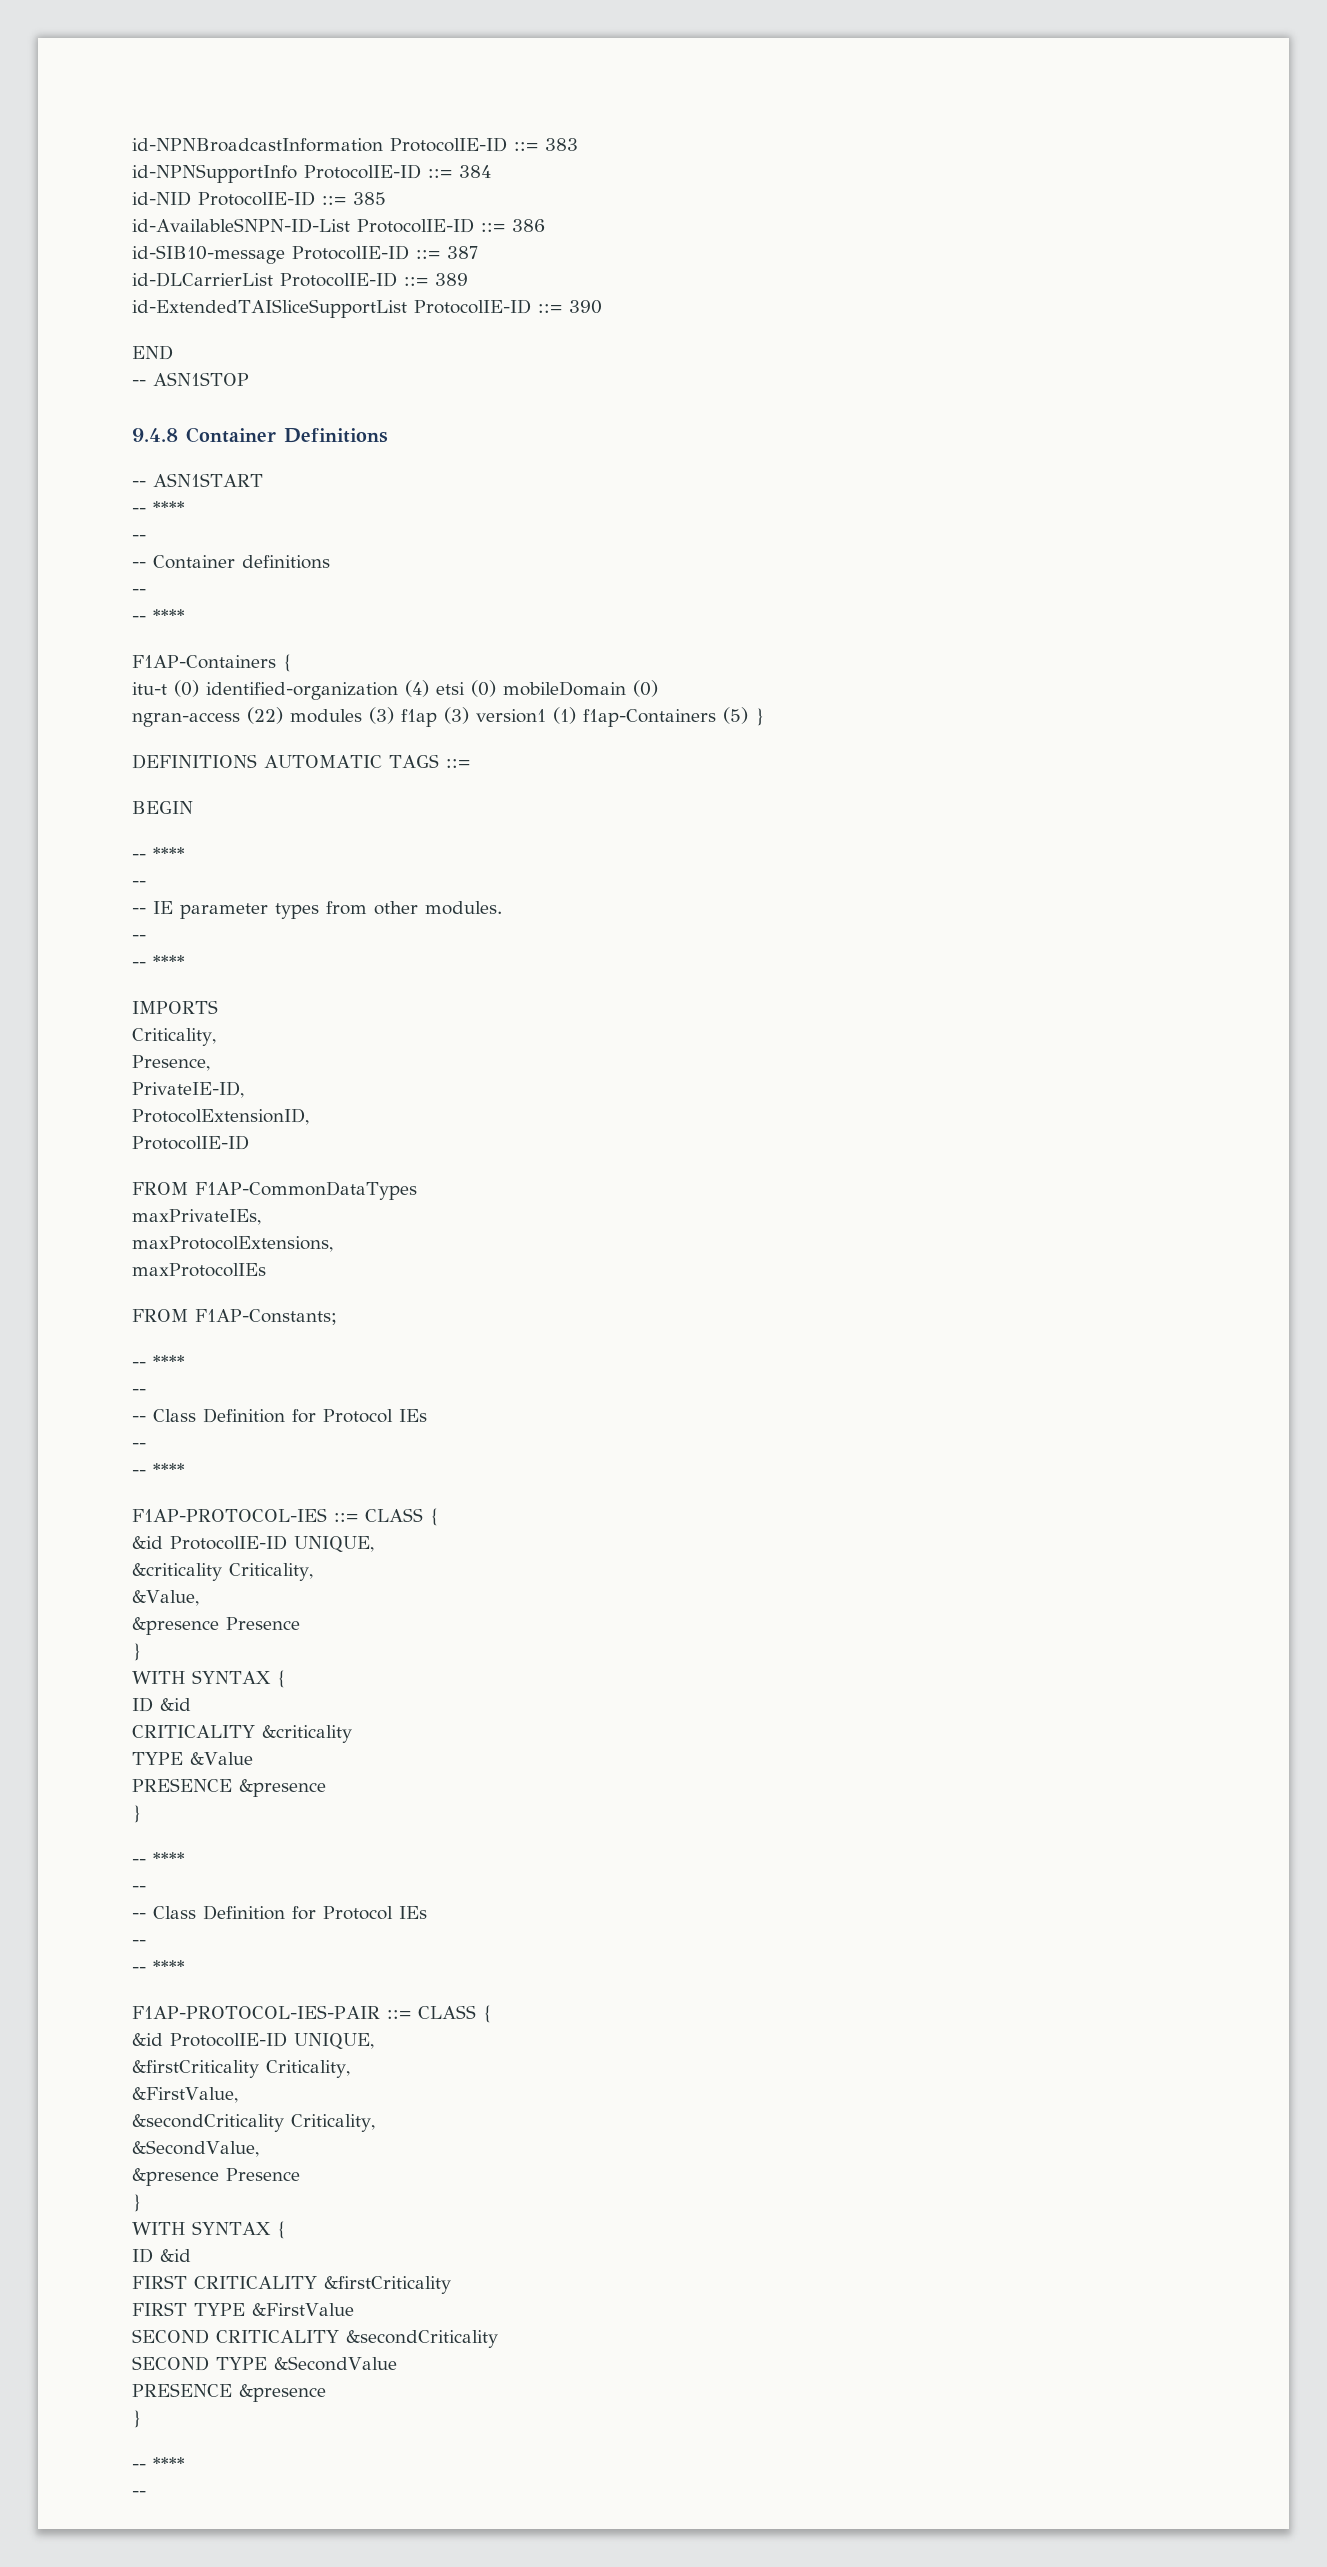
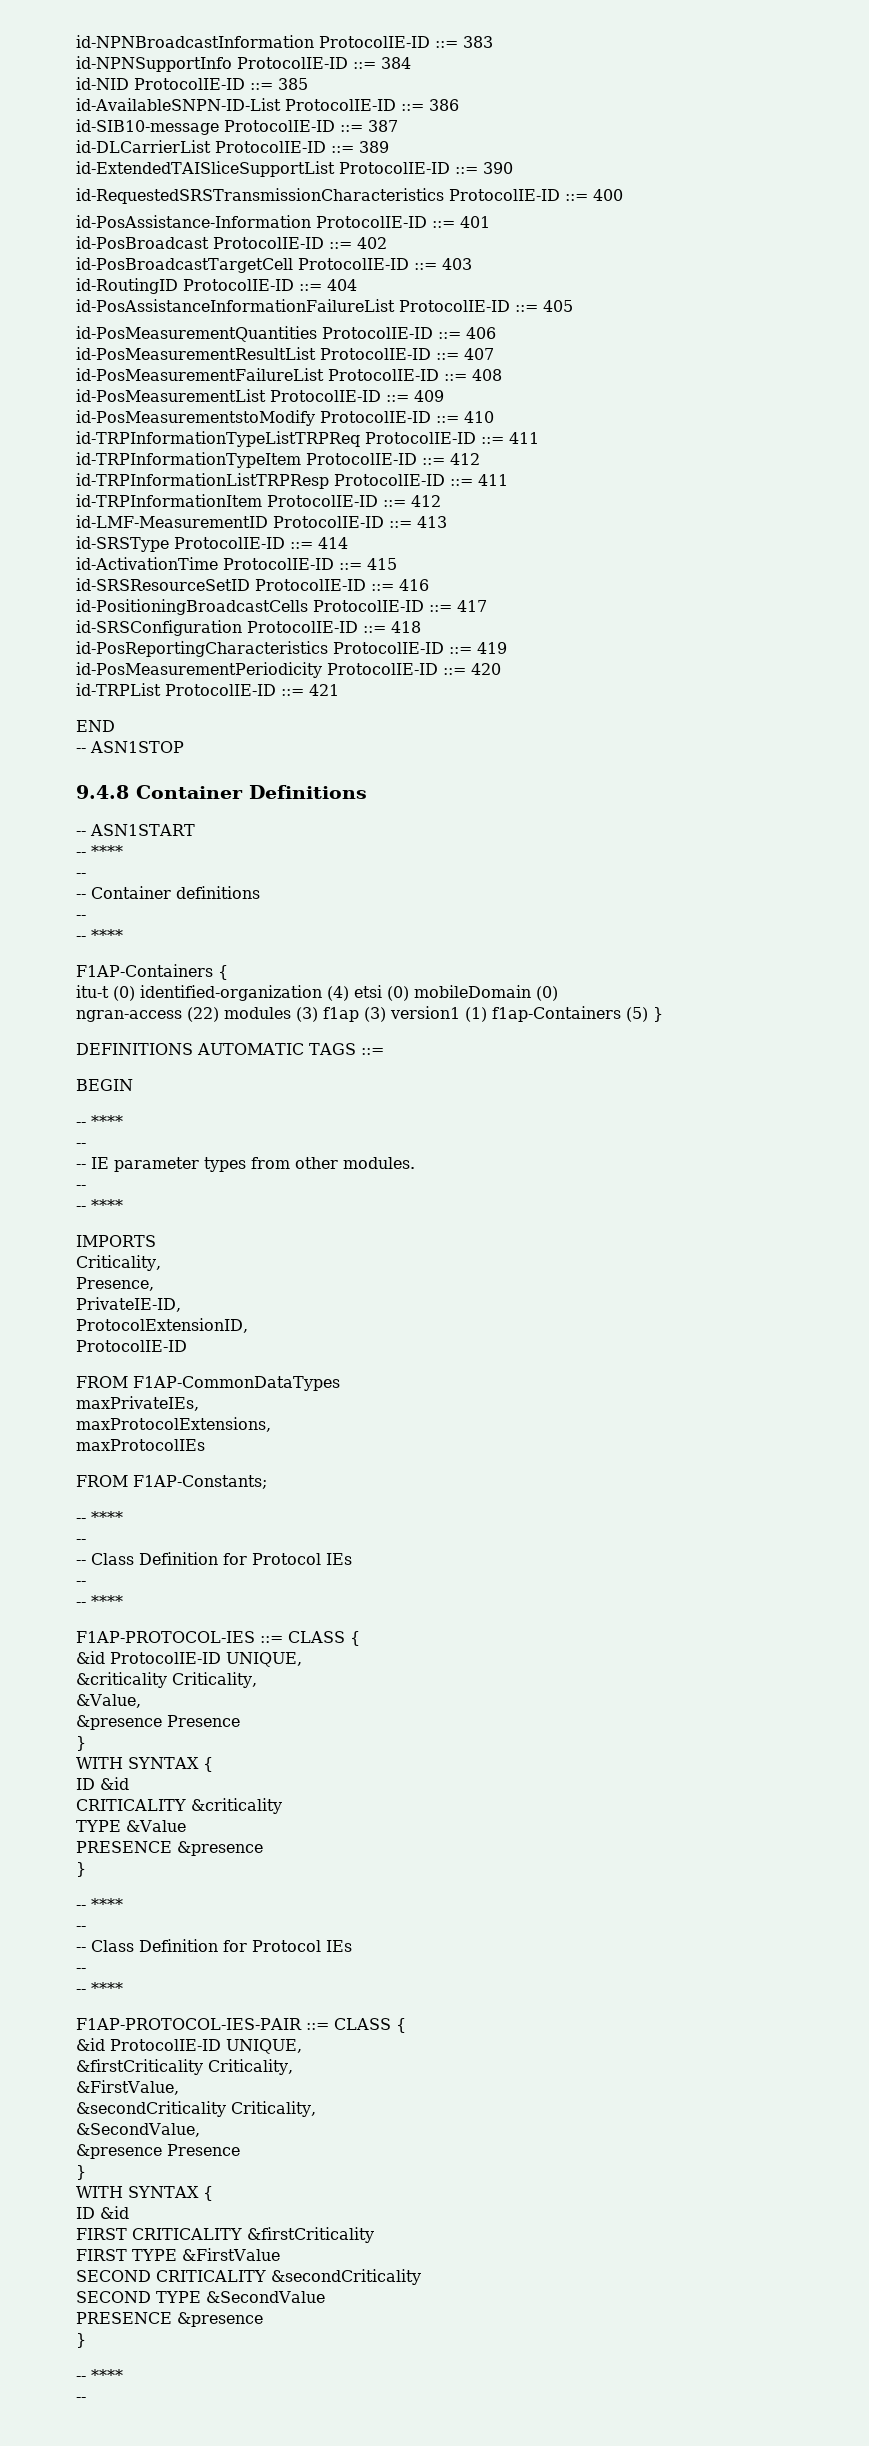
(602, 307) none -> [76,188,623,204] [76,215,490,228] [76,236,387,249] [76,257,472,273] [76,278,357,294] [76,299,573,312] [76,326,496,342] [76,347,494,360] [76,368,502,381] [76,389,444,402] [76,410,494,426] [76,431,539,447] [76,452,480,468] [76,473,508,489] [76,494,441,507] [76,515,447,528] [76,536,348,552] [76,557,397,570] [76,578,429,591] [76,599,487,615] [76,620,421,636] [76,641,507,657] [76,662,501,678] [76,683,339,696] // id-RequestedSRSTransmissionCharacteristics ProtocolIE-ID ::= 400 // id-PosAssistance-Information ProtocolIE-ID ::= 401 // id-PosBroadcast ProtocolIE-ID ::= 402 // id-PosBroadcastTargetCell ProtocolIE-ID ::= 403 // id-RoutingID ProtocolIE-ID ::= 404 // id-PosAssistanceInformationFailureList ProtocolIE-ID ::= 405 // id-PosMeasurementQuantities ProtocolIE-ID ::= 406 // id-PosMeasurementResultList ProtocolIE-ID ::= 407 // id-PosMeasurementFailureList ProtocolIE-ID ::= 408 // id-PosMeasurementList ProtocolIE-ID ::= 409 // id-PosMeasurementstoModify ProtocolIE-ID ::= 410 // id-TRPInformationTypeListTRPReq ProtocolIE-ID ::= 411 // id-TRPInformationTypeItem ProtocolIE-ID ::= 412 // id-TRPInformationListTRPResp ProtocolIE-ID ::= 411 // id-TRPInformationItem ProtocolIE-ID ::= 412 // id-LMF-MeasurementID ProtocolIE-ID ::= 413 // id-SRSType ProtocolIE-ID ::= 414 // id-ActivationTime ProtocolIE-ID ::= 415 // id-SRSResourceSetID ProtocolIE-ID ::= 416 // id-PositioningBroadcastCells ProtocolIE-ID ::= 417 // id-SRSConfiguration ProtocolIE-ID ::= 418 // id-PosReportingCharacteristics ProtocolIE-ID ::= 419 // id-PosMeasurementPeriodicity ProtocolIE-ID ::= 420 // id-TRPList ProtocolIE-ID ::= 421

